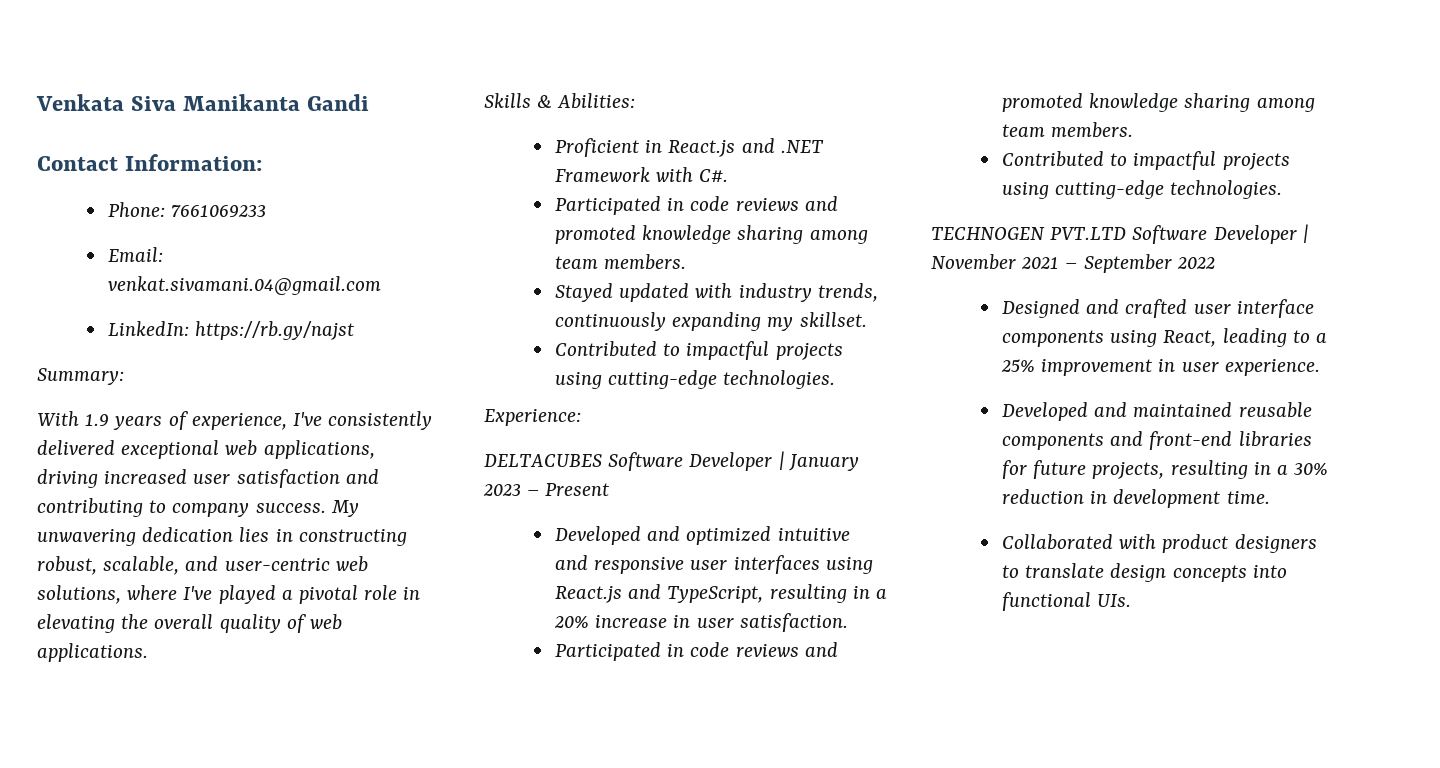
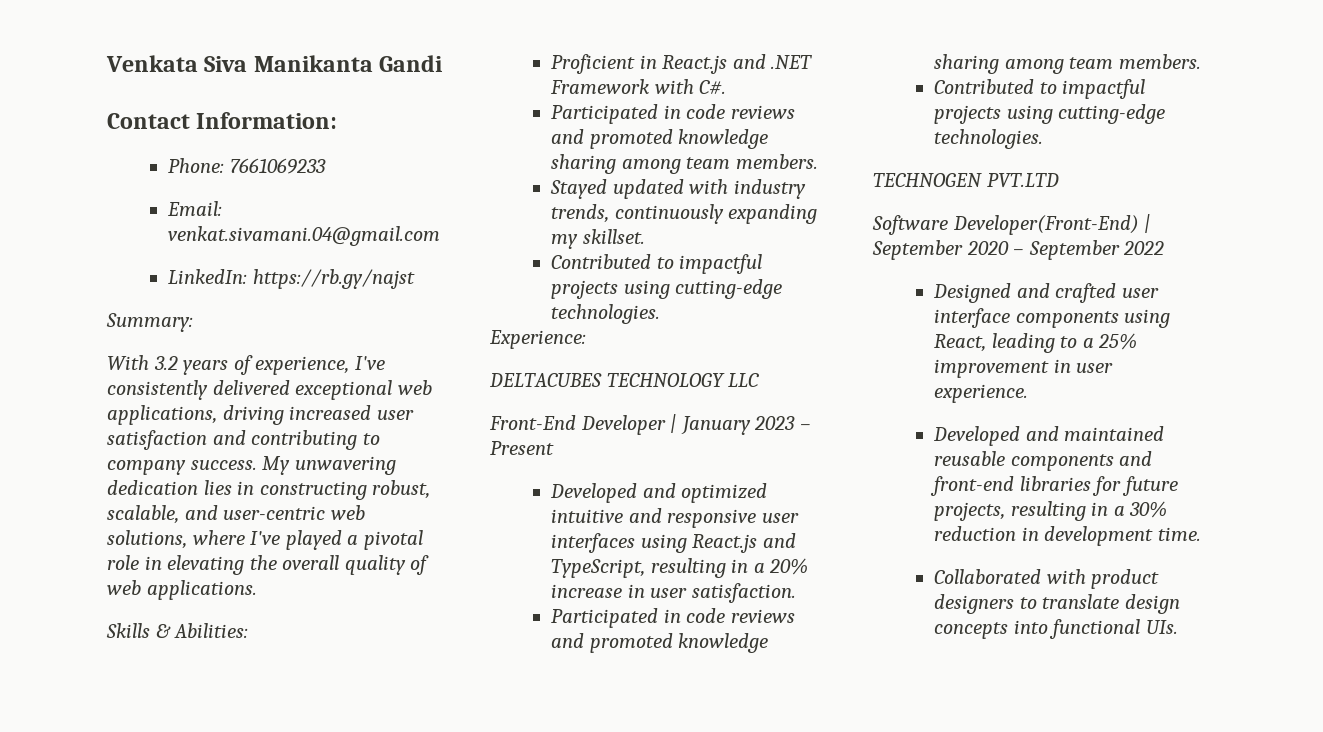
[85,414,110,426] 1.9 -> [153,356,178,370] 3.2
[608,452,684,471] Software -> [606,373,760,387] [489,415,576,430] TECHNOLOGY LLC // Front-End
[1132,224,1308,244] [931,254,1060,270] Software Developer | November 2021 -> [872,214,1152,235] [872,240,1009,260] // Software Developer(Front-End) | September 2020

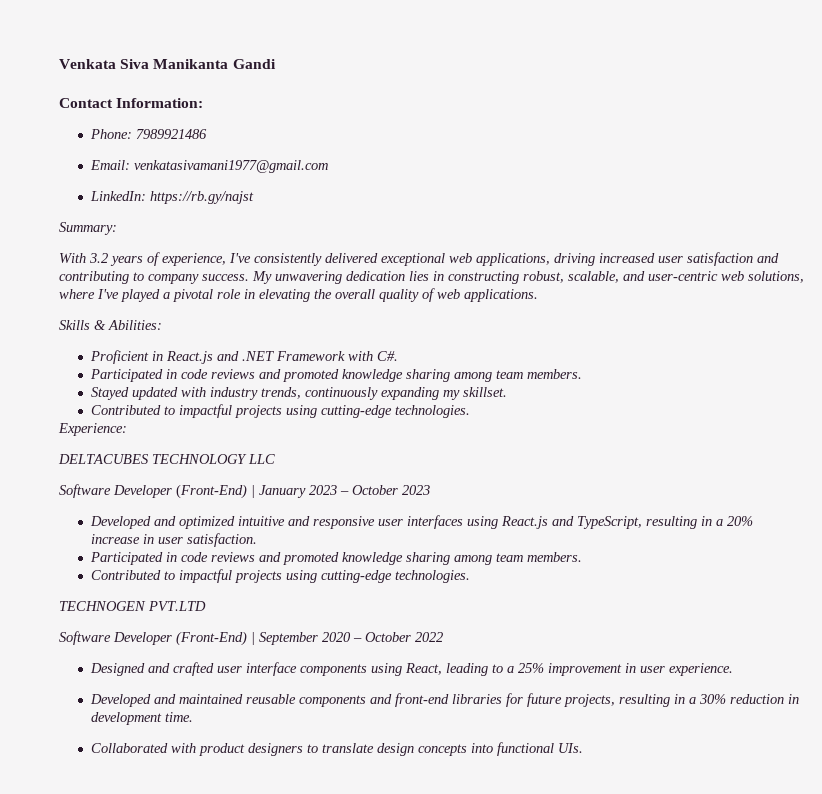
[229,158,326,174] 7661069233 -> [135,129,207,139] 7989921486
[168,226,441,246] venkat.sivamani.04@gmail.com -> [133,160,328,173] venkatasivamani1977@gmail.com
[489,415,666,435] Front-End Developer -> [59,484,247,499] Software Developer (Front-End)
[490,441,554,455] Present -> [352,485,430,495] October 2023
[952,215,1139,235] Developer(Front-End) -> [113,631,247,646] Developer (Front-End)
[1028,240,1120,260] September -> [365,632,411,642] October

